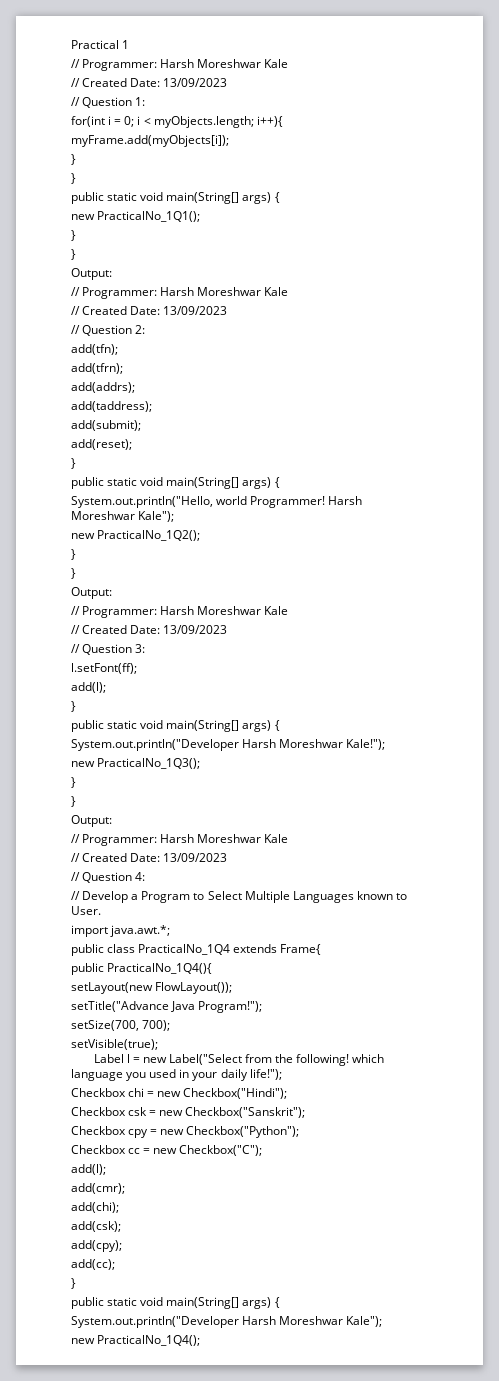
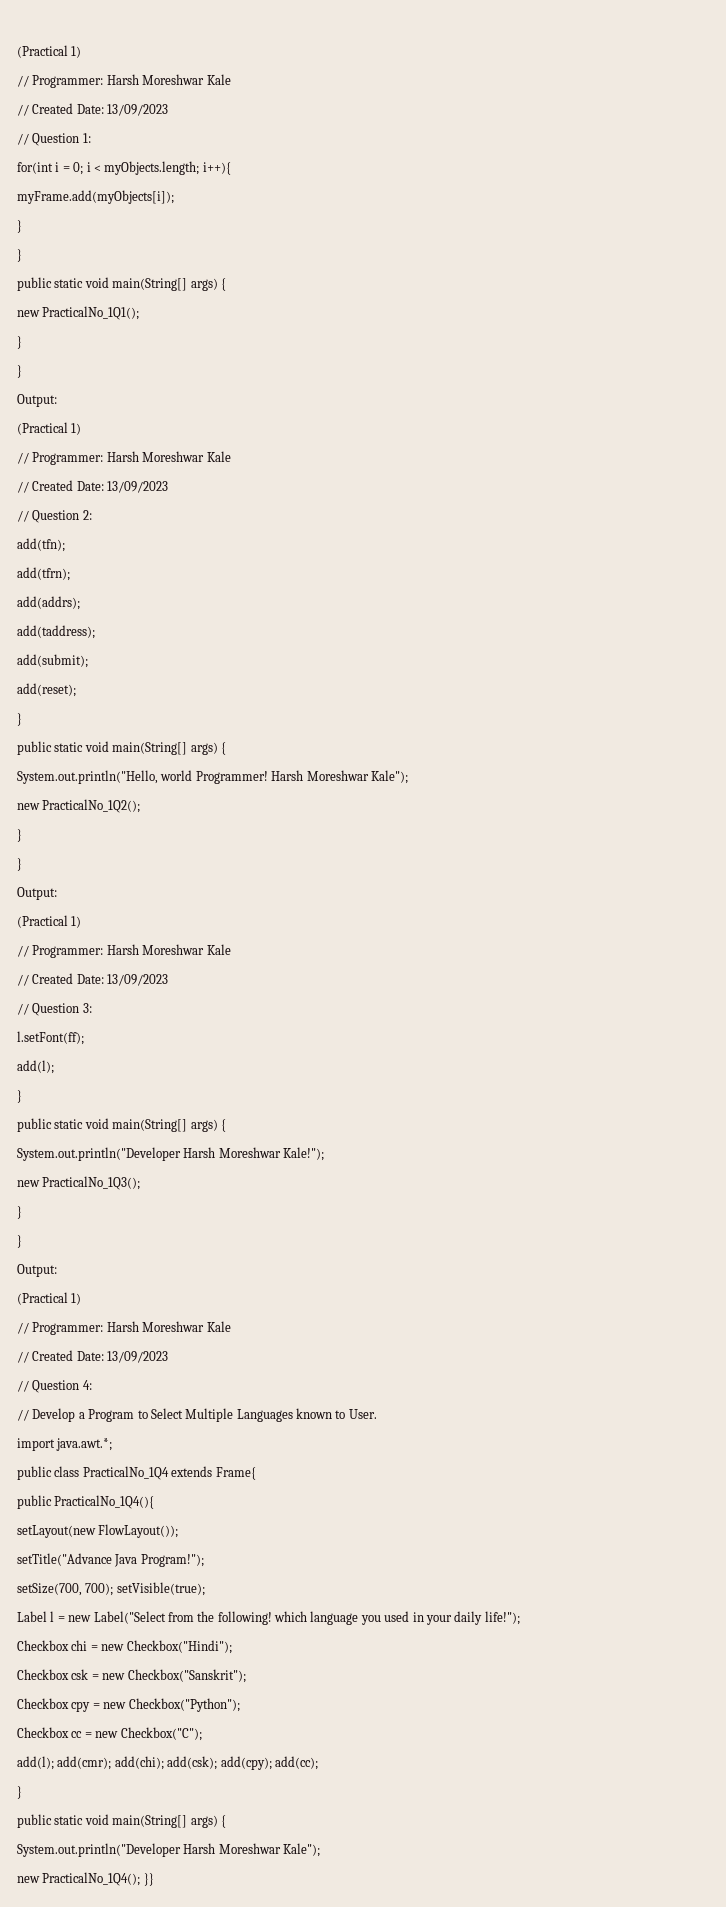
[71,40,130,49] Practical 1 -> [17,45,82,58] (Practical 1)
(112, 274) none -> [17,422,82,435] // (Practical 1)
(112, 593) none -> [17,915,82,928] // (Practical 1)
(112, 821) none -> [17,1292,82,1305] // (Practical 1)
(171, 1025) // -> (114, 1589) none
(106, 1169) // -> (54, 1763) none
(125, 1188) // -> (112, 1763) none
(119, 1207) // -> (164, 1763) none
(121, 1226) // -> (218, 1763) none
(122, 1246) // -> (272, 1763) none
(201, 1340) none -> [143,1873,154,1886] }}

